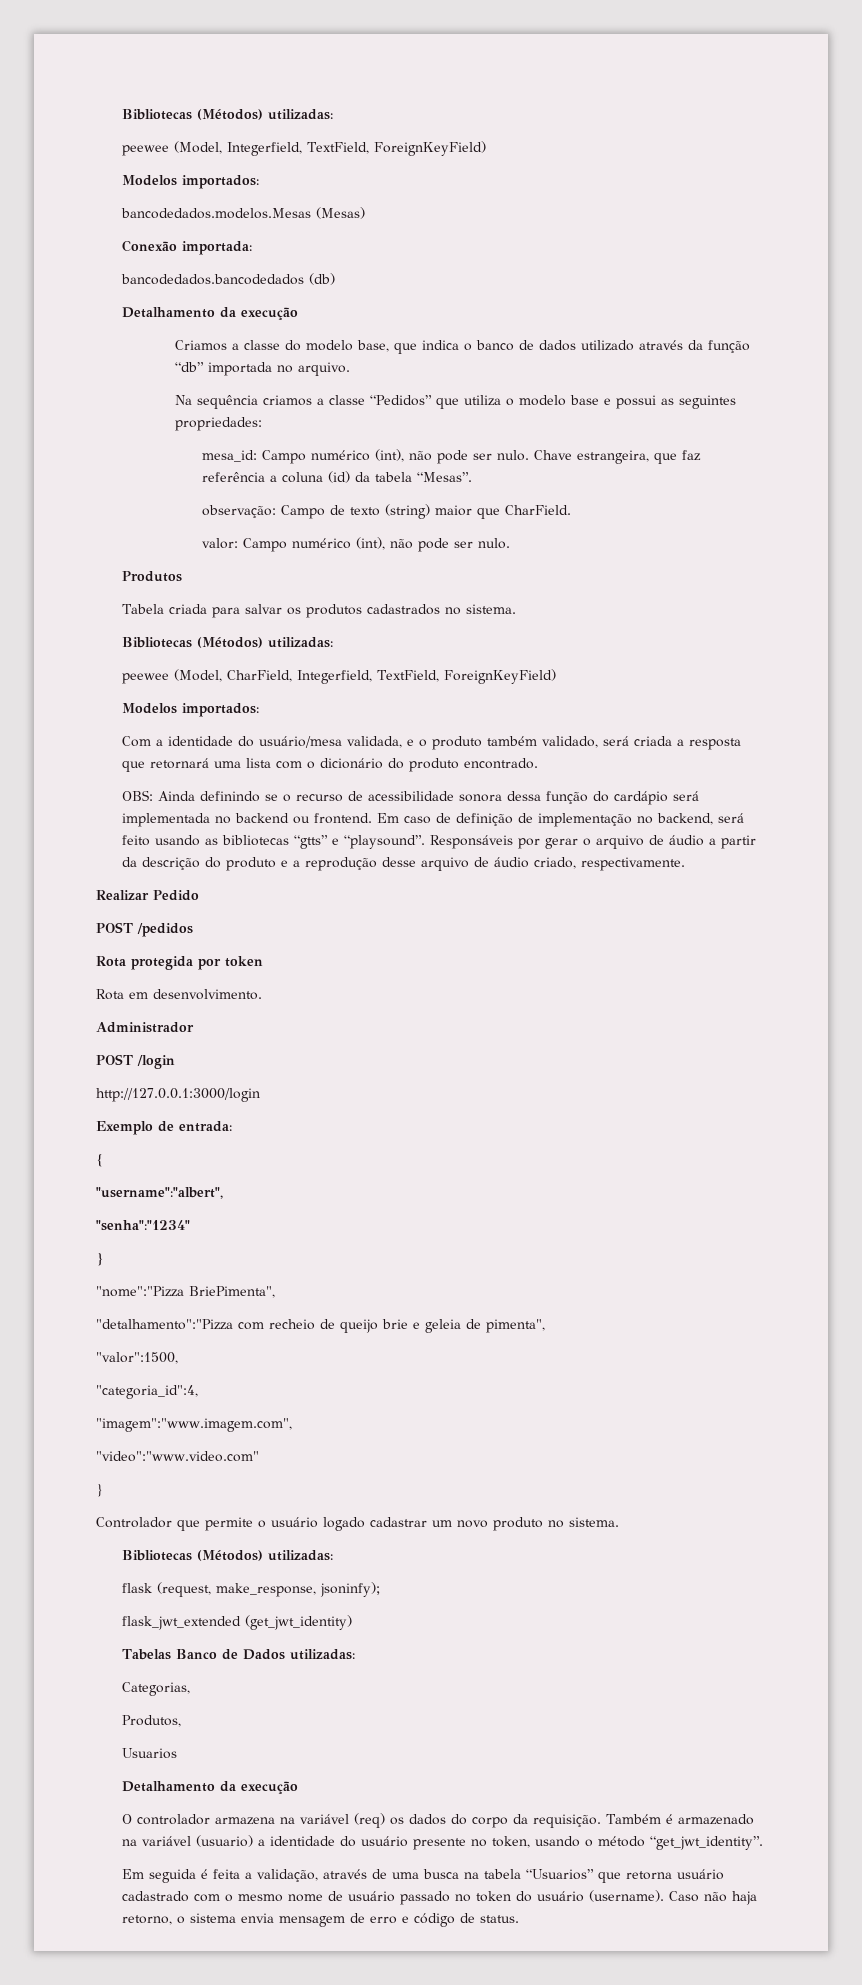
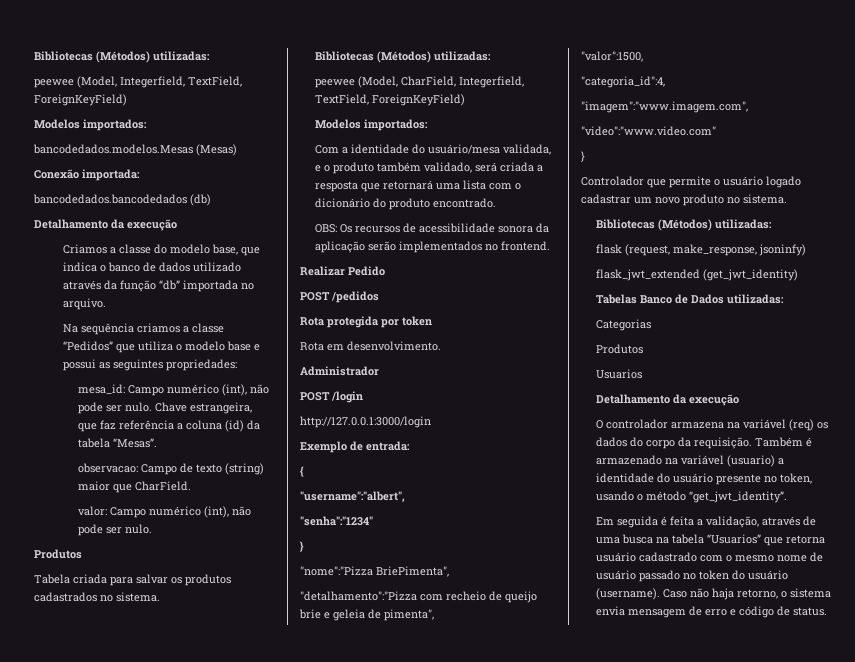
[201,505,276,518] observação: -> [78,463,139,473] observacao:
[158,791,700,805] [122,813,745,827] [122,835,757,849] [122,857,686,871] Ainda definindo se o recurso de acessibilidade sonora dessa função do cardápio será implementada no backend ou frontend. Em caso de definição de implementação no backend, será feito usando as bibliotecas “gtts” e “playsound”. Responsáveis por gerar o arquivo de áudio a partir da descrição do produto e a reprodução desse arquivo de áudio criado, respectivamente. -> [339,223,549,233] [314,241,550,253] Os recursos de acessibilidade sonora da aplicação serão implementados no frontend.
[320,1582,381,1597] jsoninfy); -> [758,244,806,256] jsoninfy)
[122,1682,191,1696] [122,1715,182,1727] Categorias, // Produtos, -> [595,319,651,331] [595,344,643,354] Categorias // Produtos

